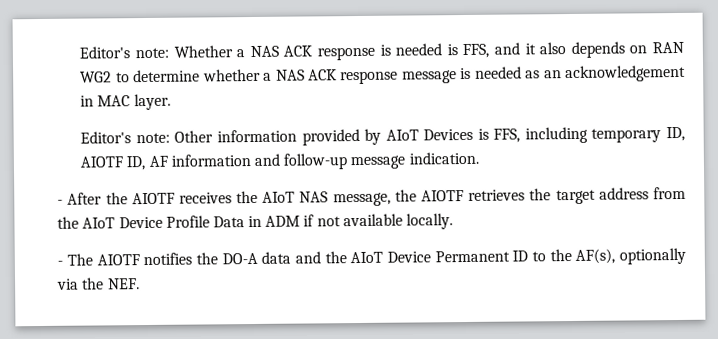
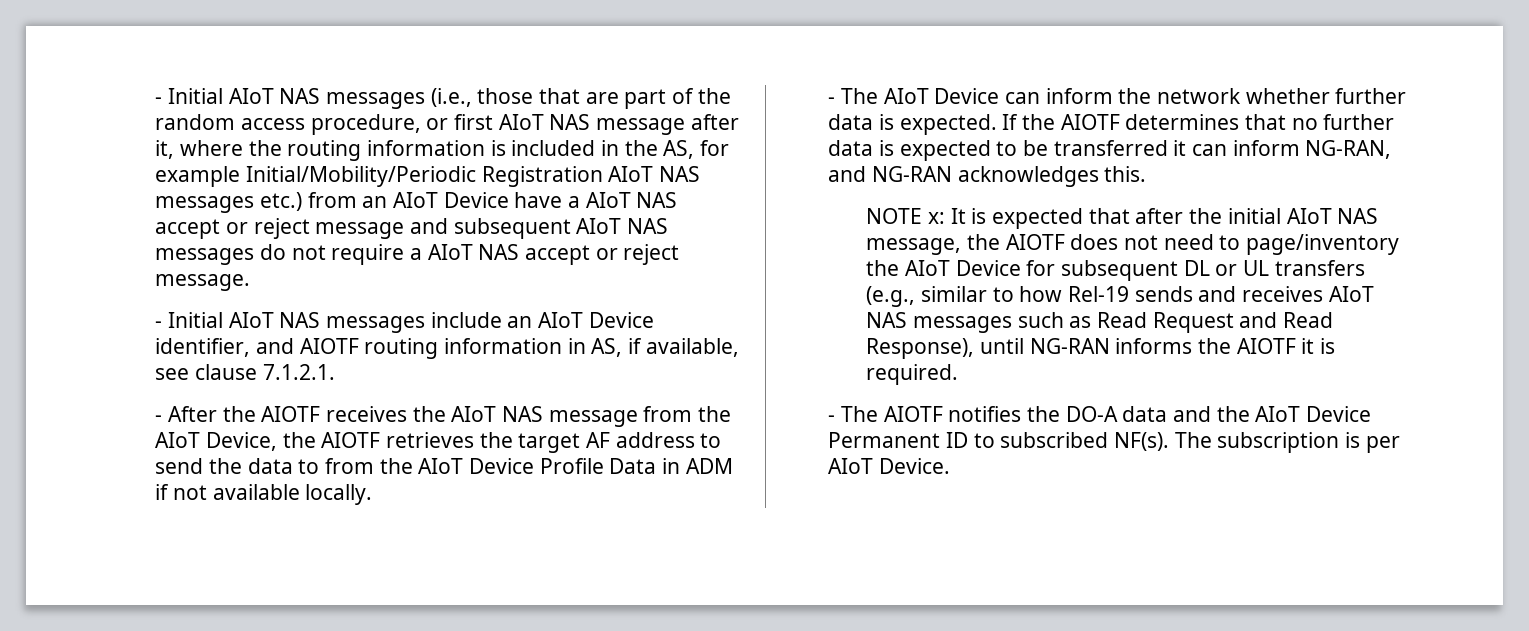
[79,41,684,61] [80,64,686,85] [80,93,171,111] [80,126,685,146] [80,151,479,171] Editor's note: Whether a NAS ACK response is needed is FFS, and it also depends on RAN WG2 to determine whether a NAS ACK response message is needed as an acknowledgement in MAC layer. // Editor's note: Other information provided by AIoT Devices is FFS, including temporary ID, AIOTF ID, AF information and follow-up message indication. -> [155,88,731,109] [155,114,739,135] [155,140,729,161] [155,166,700,187] [155,192,678,213] [155,218,668,239] [155,244,680,265] [155,274,251,291] [155,312,654,333] [155,338,739,359] [155,364,335,380] - Initial AIoT NAS messages (i.e., those that are part of the random access procedure, or first AIoT NAS message after it, where the routing information is included in the AS, for example Initial/Mobility/Periodic Registration AIoT NAS messages etc.) from an AIoT Device have a AIoT NAS accept or reject message and subsequent AIoT NAS messages do not require a AIoT NAS accept or reject message. // - Initial AIoT NAS messages include an AIoT Device identifier, and AIOTF routing information in AS, if available, see clause 7.1.2.1.
[332,192,391,207] message, -> [548,406,731,427] [155,432,277,451] message from the AIoT Device,
[598,187,649,200] address -> [585,432,722,448] [155,458,320,474] AF address to send the data to
(454, 221) none -> [828,88,1407,104] [828,114,1395,135] [828,140,1392,161] [828,166,1147,187] [866,208,1379,229] [866,234,1400,255] [866,260,1365,281] [866,286,1374,307] [866,312,1334,333] [866,338,1336,359] [866,364,959,385] // - The AIoT Device can inform the network whether further data is expected. If the AIOTF determines that no further data is expected to be transferred it can inform NG-RAN, and NG-RAN acknowledges this. // NOTE x: It is expected that after the initial AIoT NAS message, the AIOTF does not need to page/inventory the AIoT Device for subsequent DL or UL transfers (e.g., similar to how Rel-19 sends and receives AIoT NAS messages such as Read Request and Read Response), until NG-RAN informs the AIOTF it is required.
[549,247,686,265] [57,277,140,290] the AF(s), optionally via the NEF. -> [1000,432,1400,453] [828,458,950,474] subscribed NF(s). The subscription is per AIoT Device.

